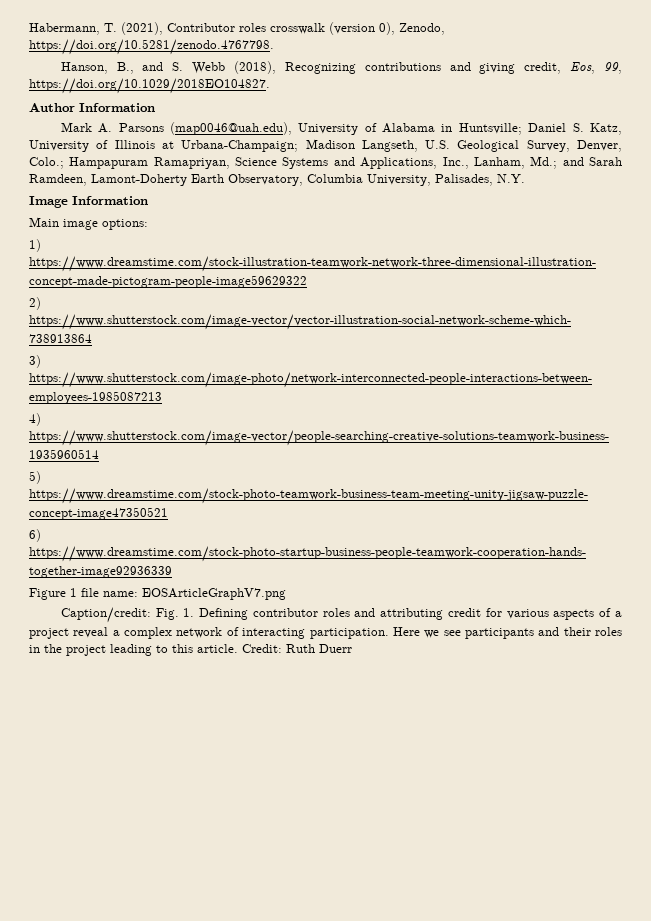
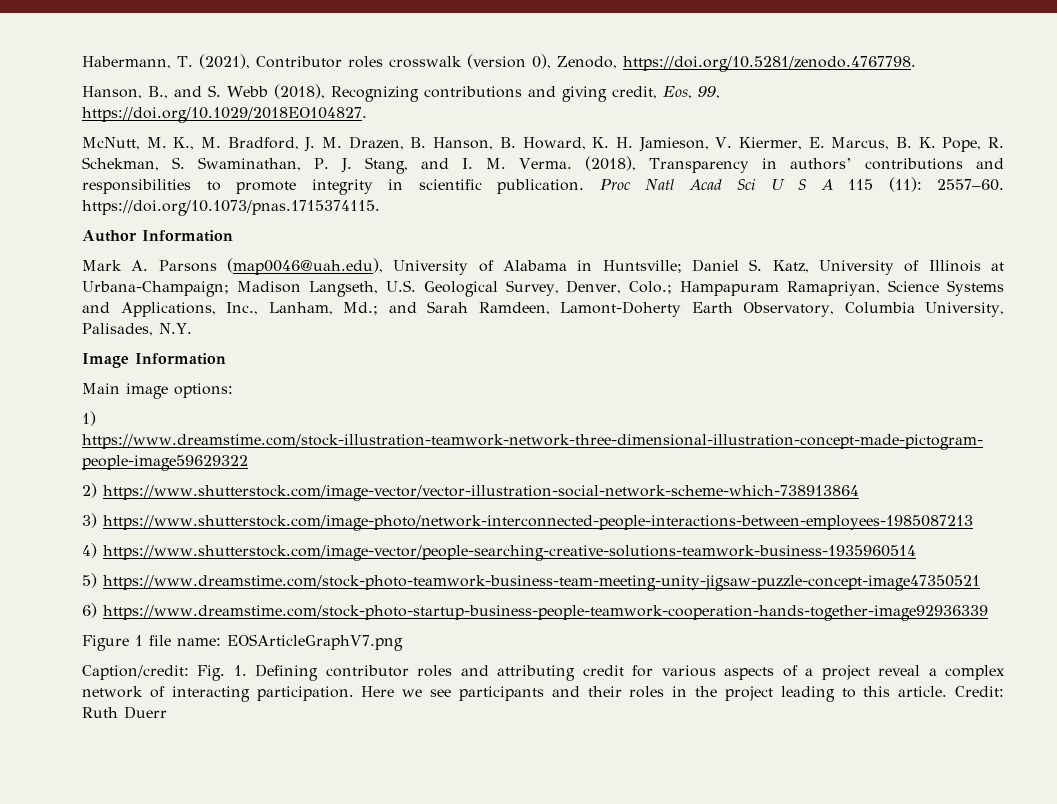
(270, 86) none -> [82,136,1004,152] [82,156,1004,174] [82,177,1004,195] [82,200,380,216] // McNutt, M. K., M. Bradford, J. M. Drazen, B. Hanson, B. Howard, K. H. Jamieson, V. Kiermer, E. Marcus, B. K. Pope, R. Schekman, S. Swaminathan, P. J. Stang, and I. M. Verma. (2018), Transparency in authors’ contributions and responsibilities to promote integrity in scientific publication. Proc Natl Acad Sci U S A 115 (11): 2557–60. https://doi.org/10.1073/pnas.1715374115.

